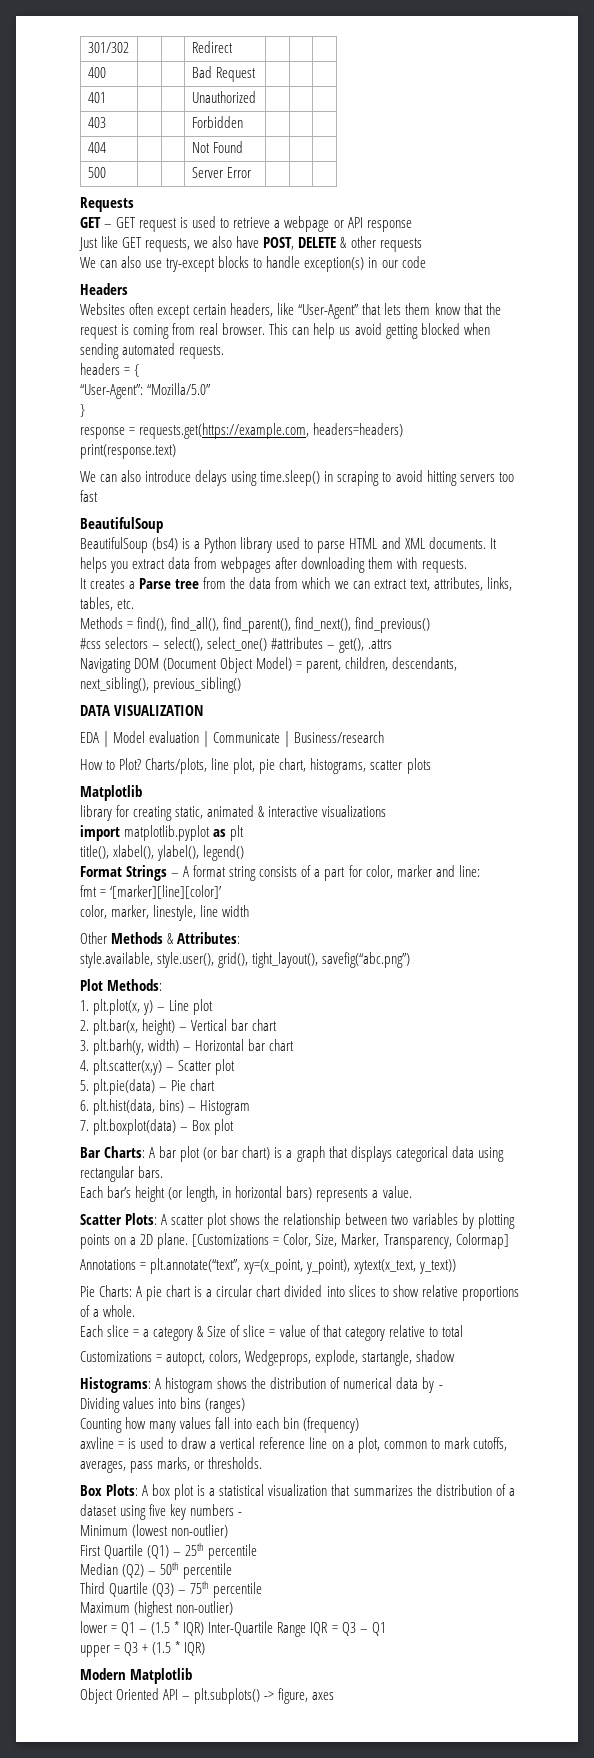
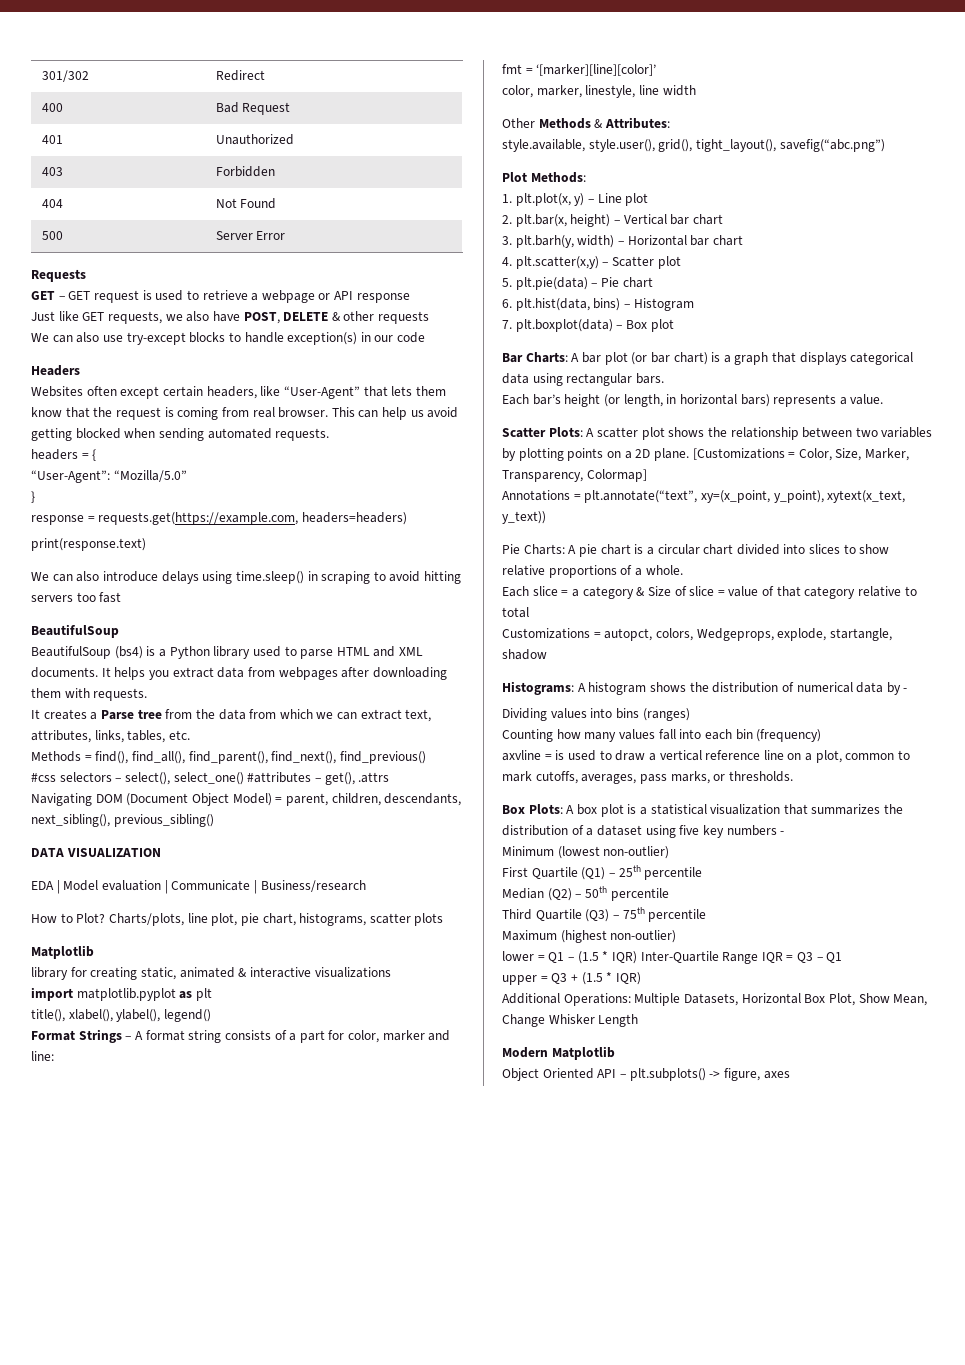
(206, 1649) none -> [502,993,928,1006] [502,1014,639,1027] // Additional Operations: Multiple Datasets, Horizontal Box Plot, Show Mean, Change Whisker Length

